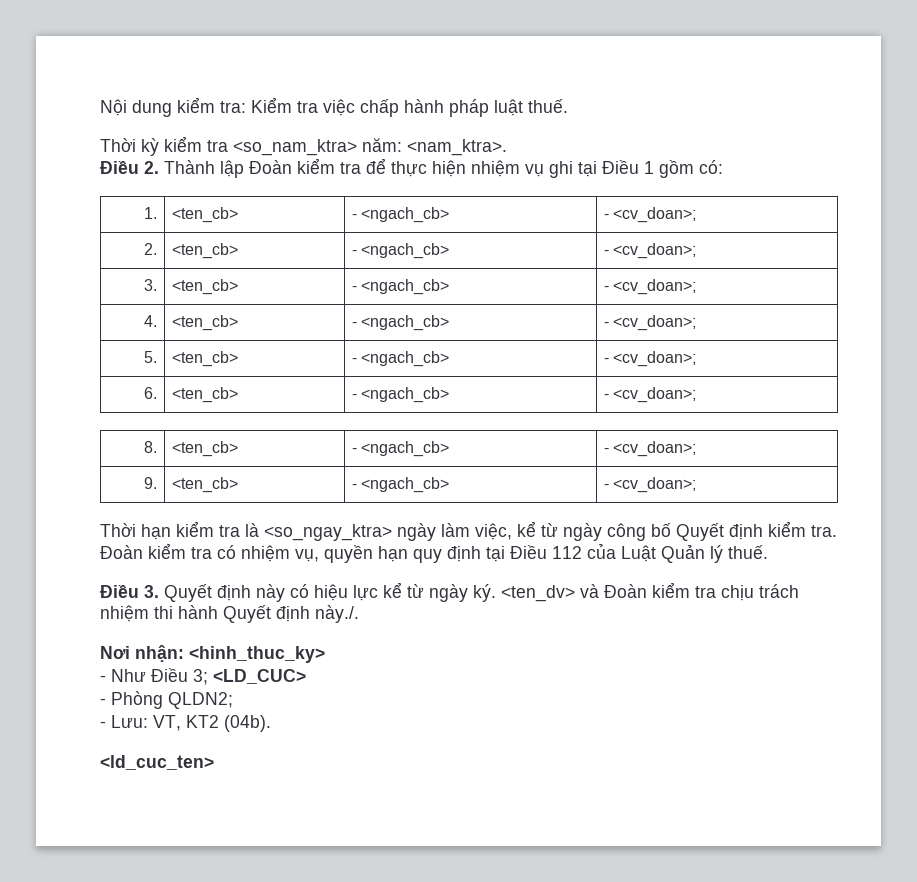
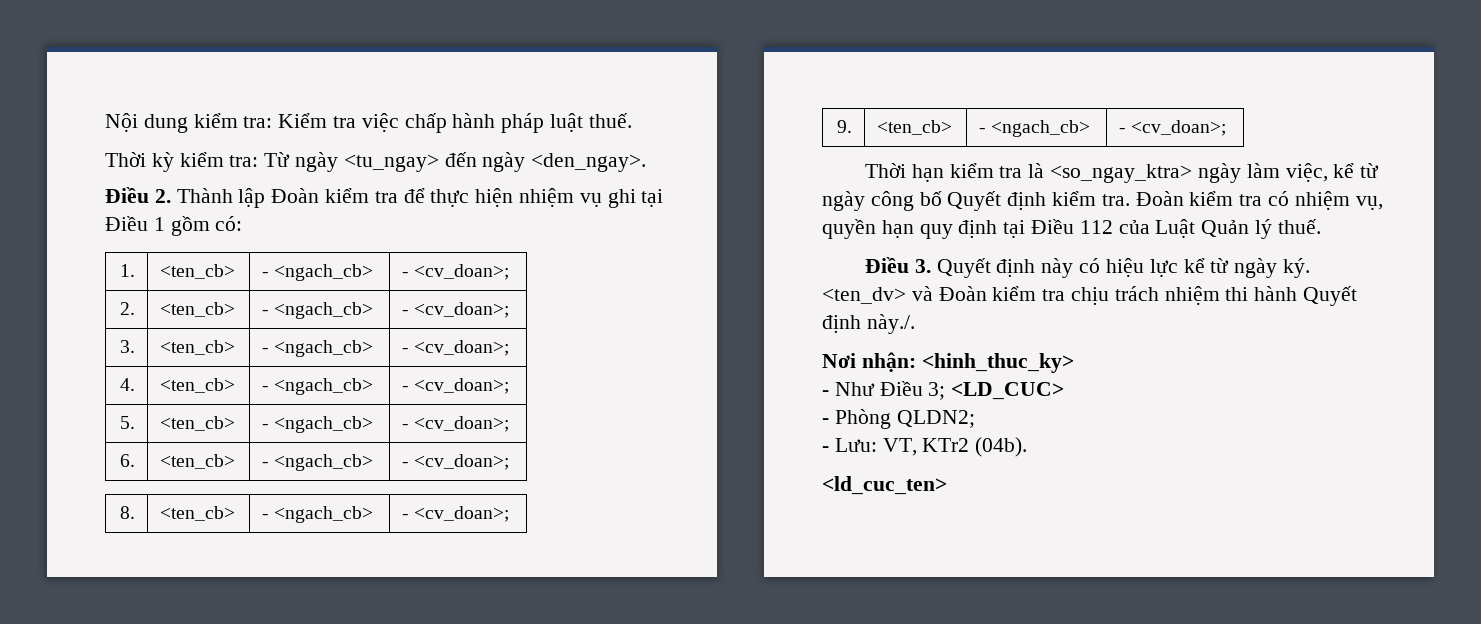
[207,138,507,156] tra <so_nam_ktra> năm: <nam_ktra>. -> [229,152,647,172] tra: Từ ngày <tu_ngay> đến ngày <den_ngay>.
[186,715,219,728] KT2 -> [922,438,970,452] KTr2

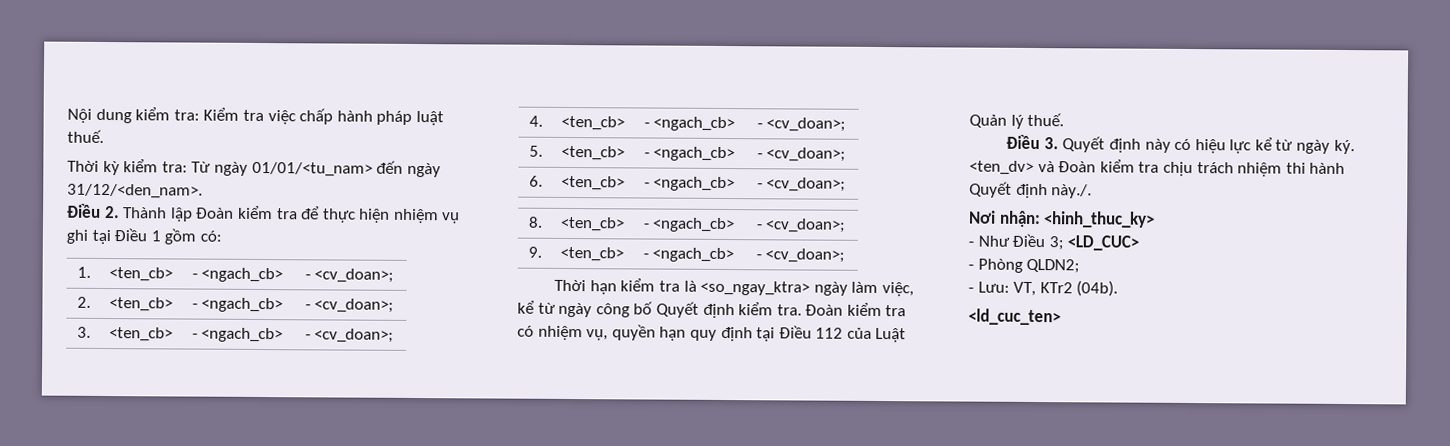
[343,154,439,172] <tu_ngay> -> [251,161,373,177] 01/01/<tu_nam>
[531,153,647,172] <den_ngay>. -> [67,183,203,199] 31/12/<den_nam>.

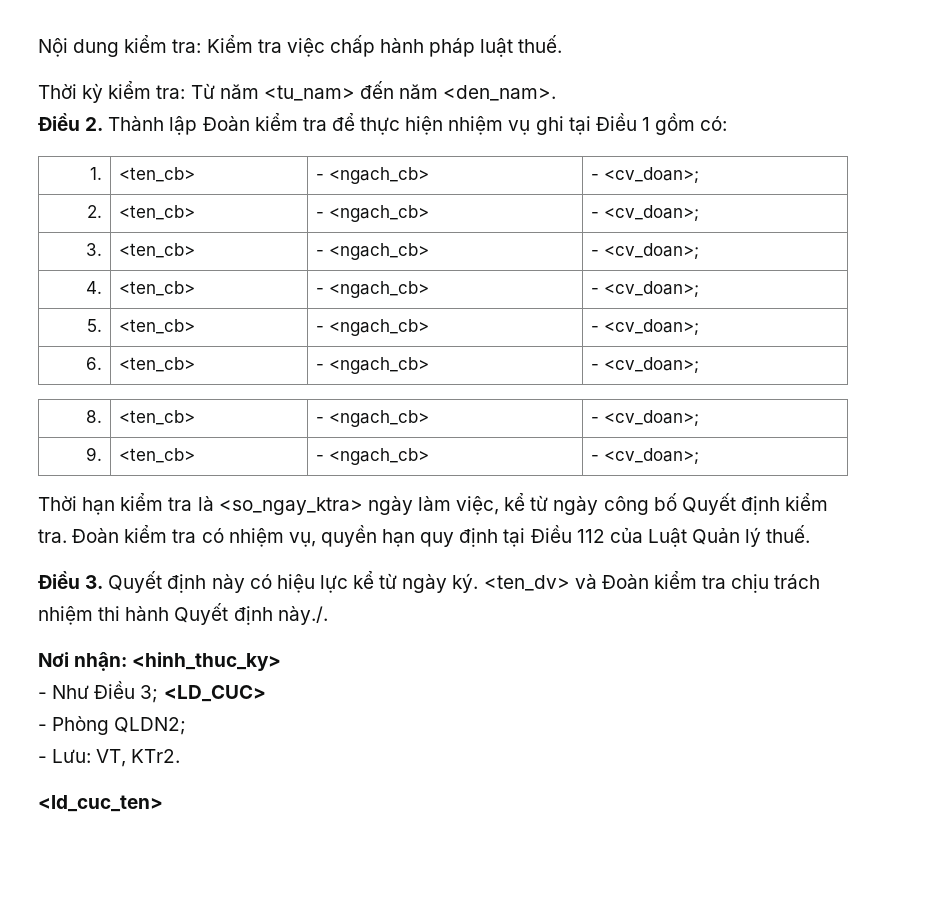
[213,160,441,178] [67,183,203,199] ngày 01/01/<tu_nam> đến ngày 31/12/<den_nam>. -> [219,81,557,101] năm <tu_nam> đến năm <den_nam>.
[1039,280,1119,297] KTr2 (04b). -> [131,749,181,763] KTr2.

